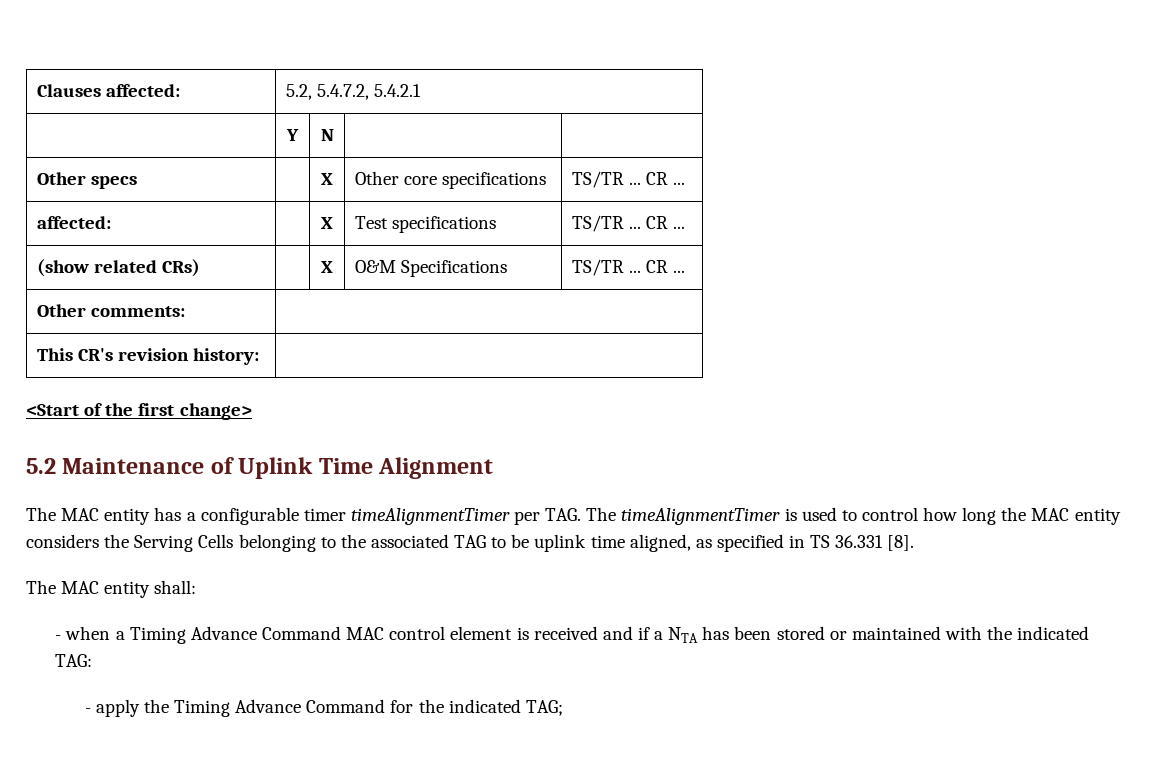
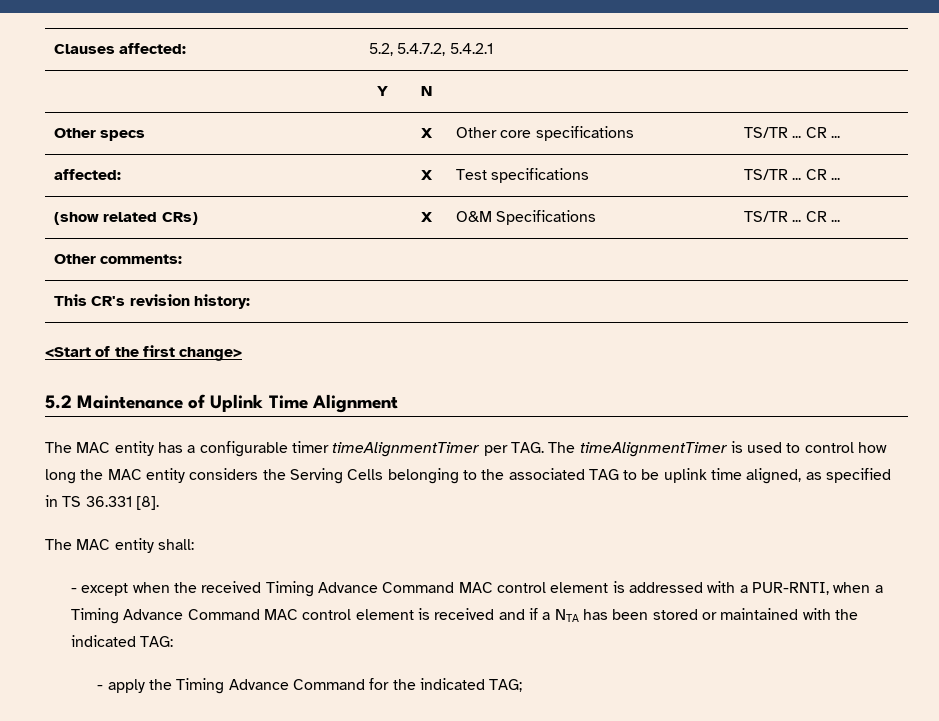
(62, 637) none -> [81,581,829,597] except when the received Timing Advance Command MAC control element is addressed with a PUR-RNTI,

